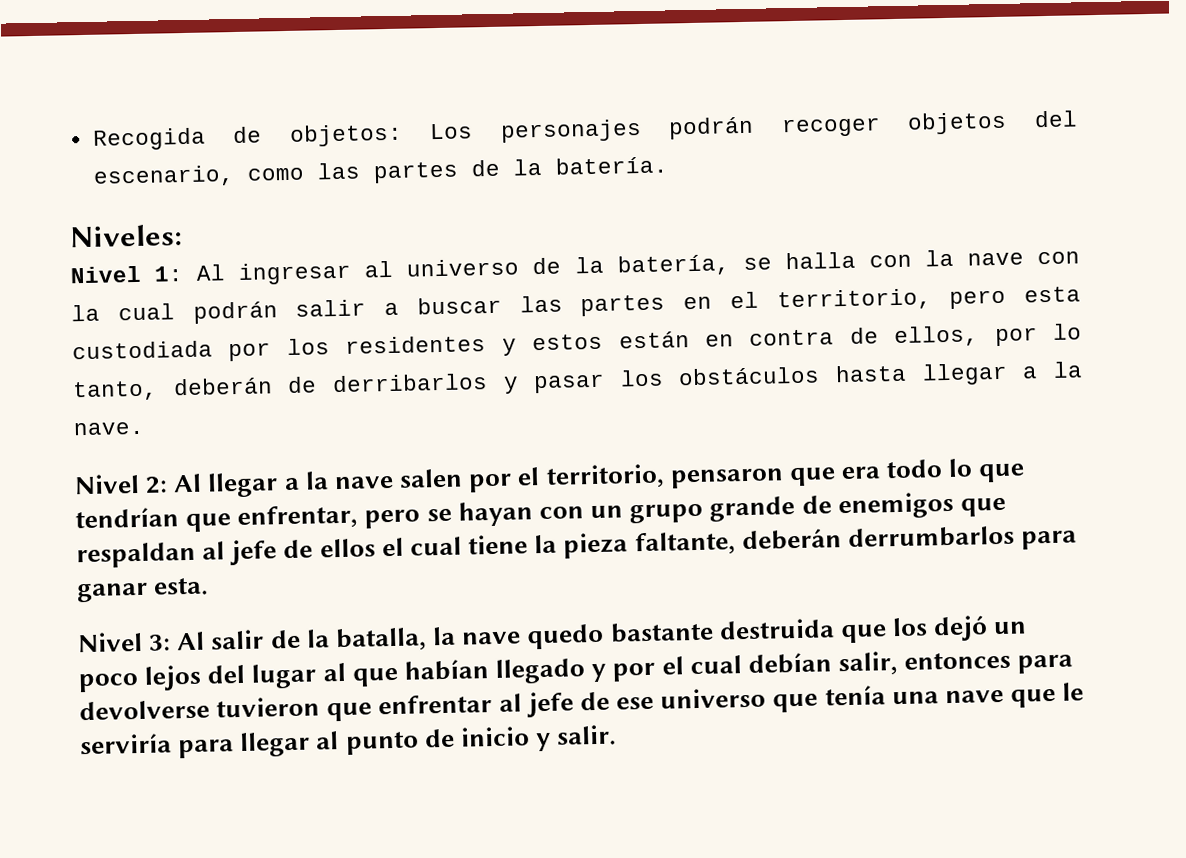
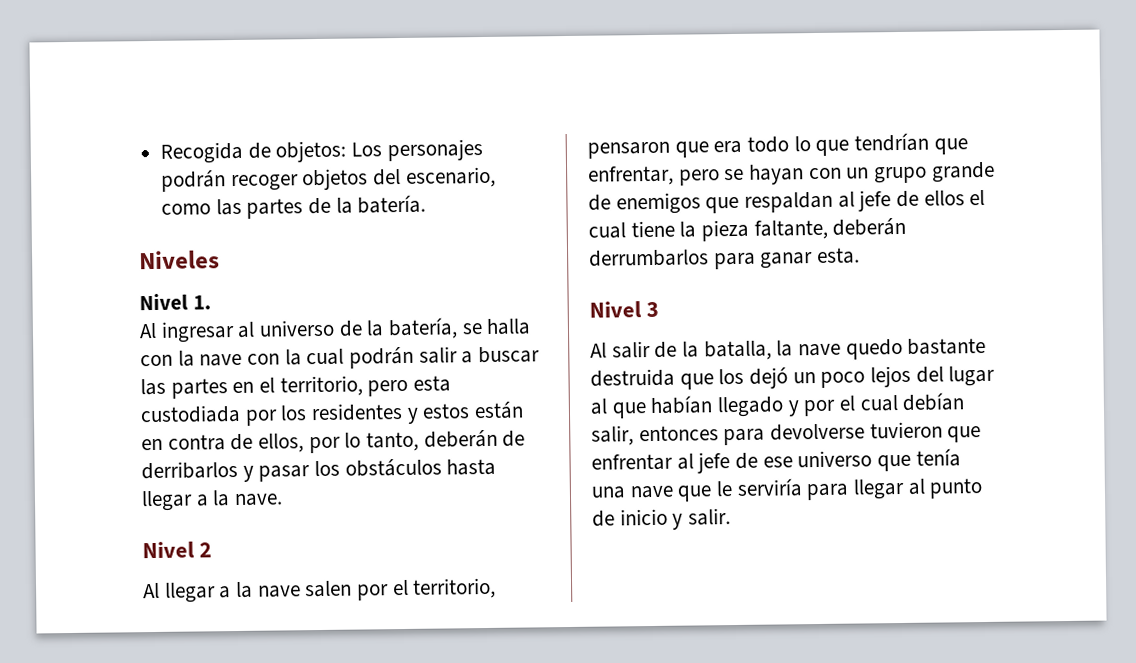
[69,224,183,248] [70,265,185,284] Niveles: // Nivel 1: -> [139,250,220,270] [139,293,211,311] Niveles // Nivel 1. //
[145,476,169,494] 2: -> [199,542,213,558] 2 //
[148,634,172,651] 3: -> [646,301,660,318] 3 //

